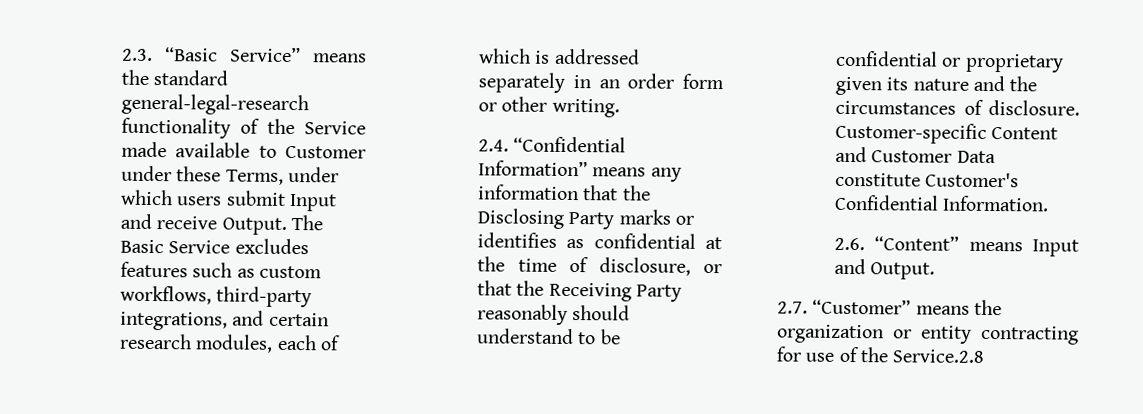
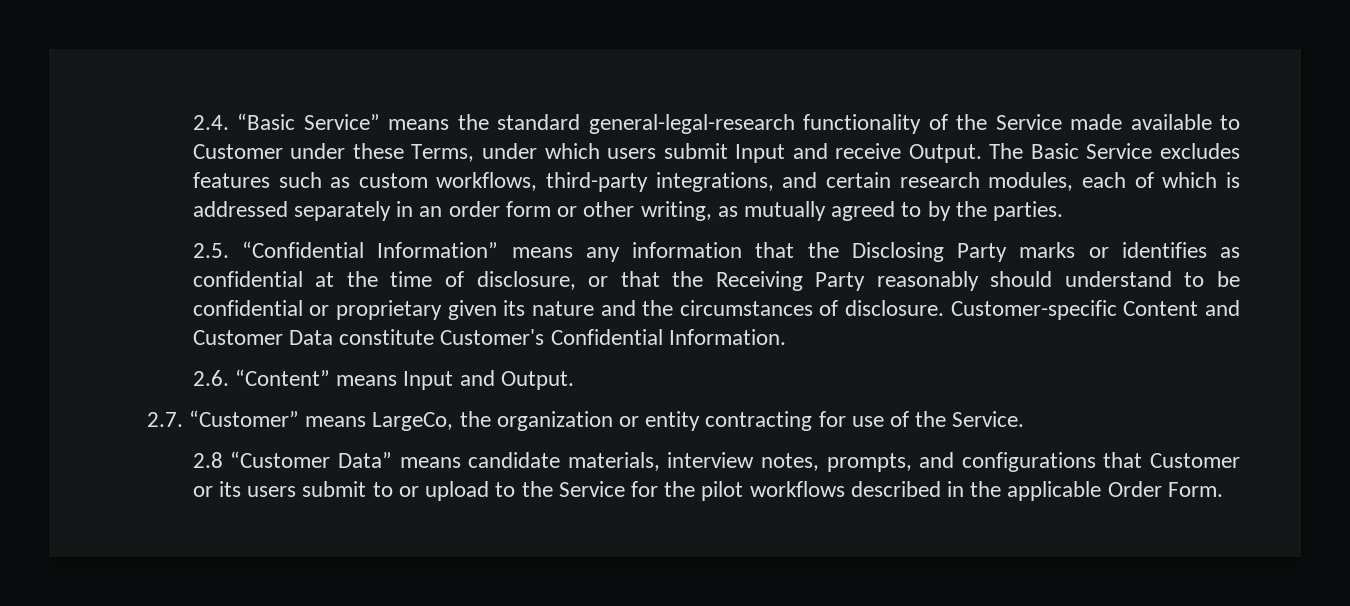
[122,48,154,62] 2.3. -> [192,115,229,130] 2.4.
[551,98,620,118] [478,139,510,152] writing. // 2.4. -> [640,201,1063,221] [192,243,229,258] writing, as mutually agreed to by the parties. // 2.5.
(970, 310) none -> [372,412,454,431] LargeCo,
[892,349,985,363] Service.2.8 -> [952,411,1025,427] [192,451,1240,472] [192,481,1223,501] Service. // 2.8 “Customer Data” means candidate materials, interview notes, prompts, and configurations that Customer or its users submit to or upload to the Service for the pilot workflows described in the applicable Order Form.

